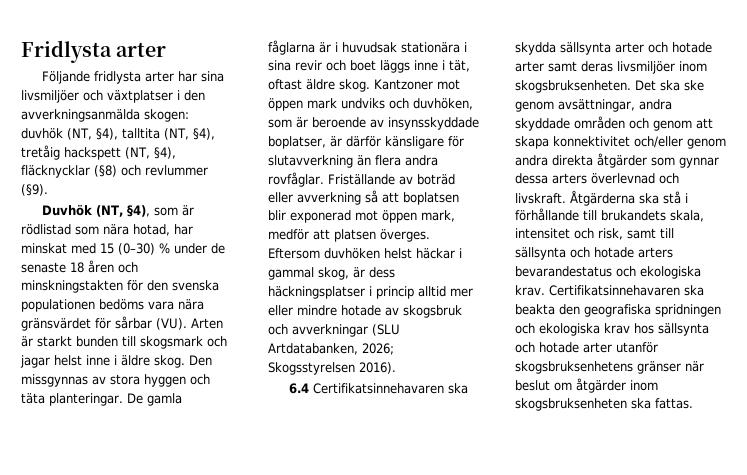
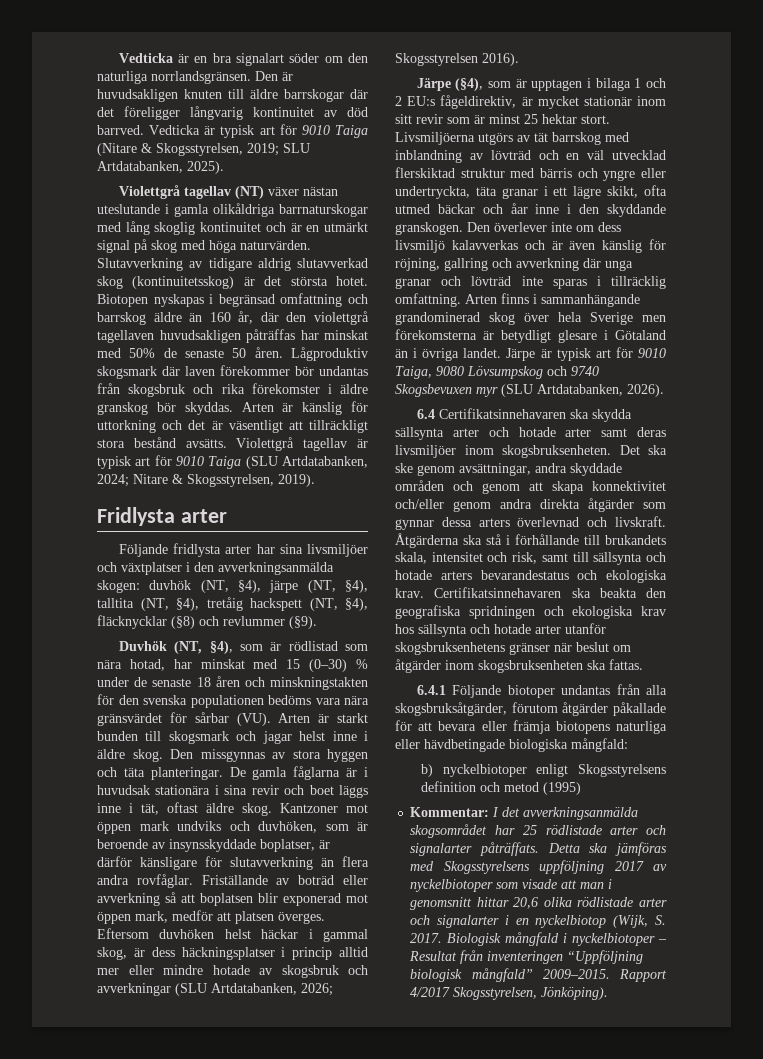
(21, 51) none -> [118,53,369,66] [97,71,293,84] [97,89,368,102] [97,106,368,120] [97,124,368,138] [97,143,310,156] [97,161,224,174] [118,185,338,199] [97,203,368,217] [97,221,368,235] [97,239,311,253] [97,258,368,271] [97,276,368,289] [97,293,368,307] [97,311,370,325] [97,329,368,343] [97,347,368,361] [97,365,368,379] [97,383,368,397] [97,401,368,415] [97,420,368,433] [97,437,368,451] [97,455,368,469] [97,474,315,487] Vedticka är en bra signalart söder om den naturliga norrlandsgränsen. Den är huvudsakligen knuten till äldre barrskogar där det föreligger långvarig kontinuitet av död barrved. Vedticka är typisk art för 9010 Taiga (Nitare & Skogsstyrelsen, 2019; SLU Artdatabanken, 2025). // Violettgrå tagellav (NT) växer nästan uteslutande i gamla olikåldriga barrnaturskogar med lång skoglig kontinuitet och är en utmärkt signal på skog med höga naturvärden. Slutavverkning av tidigare aldrig slutavverkad skog (kontinuitetsskog) är det största hotet. Biotopen nyskapas i begränsad omfattning och barrskog äldre än 160 år, där den violettgrå tagellaven huvudsakligen påträffas har minskat med 50% de senaste 50 åren. Lågproduktiv skogsmark där laven förekommer bör undantas från skogsbruk och rika förekomster i äldre granskog bör skyddas. Arten är känslig för uttorkning och det är väsentligt att tillräckligt stora bestånd avsätts. Violettgrå tagellav är typisk art för 9010 Taiga (SLU Artdatabanken, 2024; Nitare & Skogsstyrelsen, 2019). //
(118, 134) none -> [269,580,368,593] järpe (NT, §4),
(396, 368) none -> [416,78,666,91] [395,95,666,109] [395,114,610,124] [395,132,629,145] [395,150,666,163] [395,167,666,181] [395,185,667,199] [395,203,666,217] [395,222,621,235] [395,239,666,253] [395,258,633,271] [395,276,666,289] [395,293,640,307] [395,312,666,325] [395,329,666,343] [395,347,666,361] [395,366,599,379] [395,384,664,397] // Järpe (§4), som är upptagen i bilaga 1 och 2 EU:s fågeldirektiv, är mycket stationär inom sitt revir som är minst 25 hektar stort. Livsmiljöerna utgörs av tät barrskog med inblandning av lövträd och en väl utvecklad flerskiktad struktur med bärris och yngre eller undertryckta, täta granar i ett lägre skikt, ofta utmed bäckar och åar inne i den skyddande granskogen. Den överlever inte om dess livsmiljö kalavverkas och är även känslig för röjning, gallring och avverkning där unga granar och lövträd inte sparas i tillräcklig omfattning. Arten finns i sammanhängande grandominerad skog över hela Sverige men förekomsterna är betydligt glesare i Götaland än i övriga landet. Järpe är typisk art för 9010 Taiga, 9080 Lövsumpskog och 9740 Skogsbevuxen myr (SLU Artdatabanken, 2026).
(693, 403) none -> [416,684,667,698] [395,702,666,716] [395,720,667,734] [395,738,628,752] [421,764,666,777] [421,781,582,795] [410,807,639,820] [410,824,666,838] [410,842,667,856] [410,860,667,874] [410,879,613,892] [410,897,667,910] [410,915,666,928] [410,932,667,946] [409,950,644,964] [410,968,667,982] [410,987,609,1000] // 6.4.1 Följande biotoper undantas från alla skogsbruksåtgärder, förutom åtgärder påkallade för att bevara eller främja biotopens naturliga eller hävdbetingade biologiska mångfald: // b) nyckelbiotoper enligt Skogsstyrelsens definition och metod (1995) // Kommentar: I det avverkningsanmälda skogsområdet har 25 rödlistade arter och signalarter påträffats. Detta ska jämföras med Skogsstyrelsens uppföljning 2017 av nyckelbiotoper som visade att man i genomsnitt hittar 20,6 olika rödlistade arter och signalarter i en nyckelbiotop (Wijk, S. 2017. Biologisk mångfald i nyckelbiotoper – Resultat från inventeringen “Uppföljning biologisk mångfald” 2009–2015. Rapport 4/2017 Skogsstyrelsen, Jönköping).

